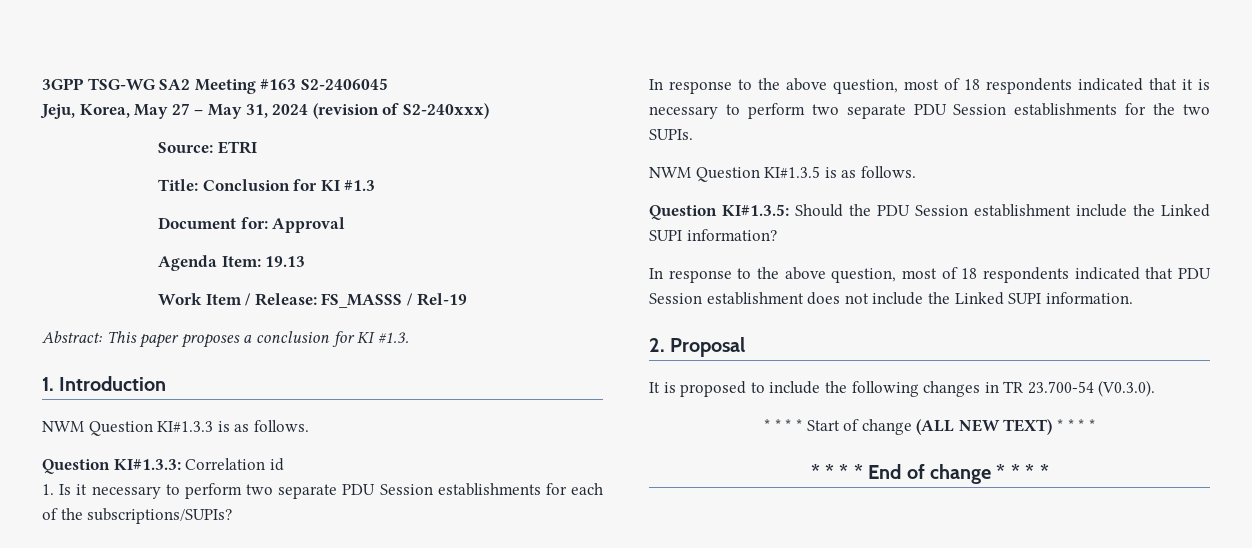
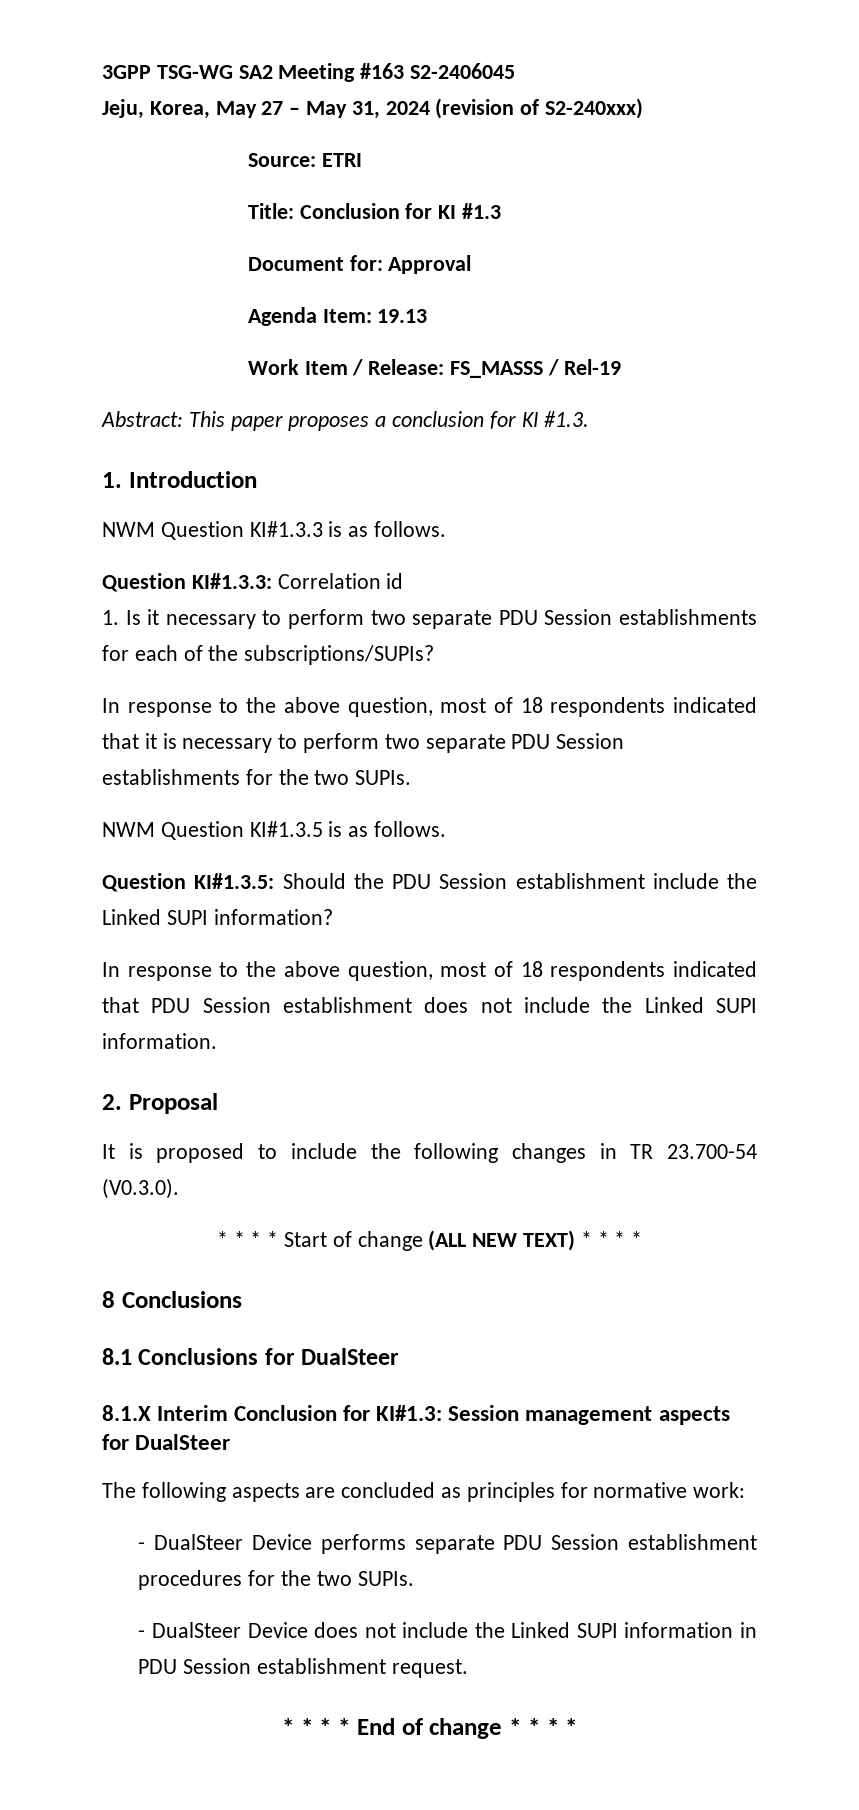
(1095, 425) none -> [102,1291,242,1308] [102,1348,400,1365] [102,1405,730,1425] [102,1434,231,1450] [102,1482,746,1502] [138,1534,757,1554] [138,1570,414,1590] [138,1622,757,1638] [138,1658,468,1678] // 8 Conclusions // 8.1 Conclusions for DualSteer // 8.1.X Interim Conclusion for KI#1.3: Session management aspects for DualSteer // The following aspects are concluded as principles for normative work: // - DualSteer Device performs separate PDU Session establishment procedures for the two SUPIs. // - DualSteer Device does not include the Linked SUPI information in PDU Session establishment request.

